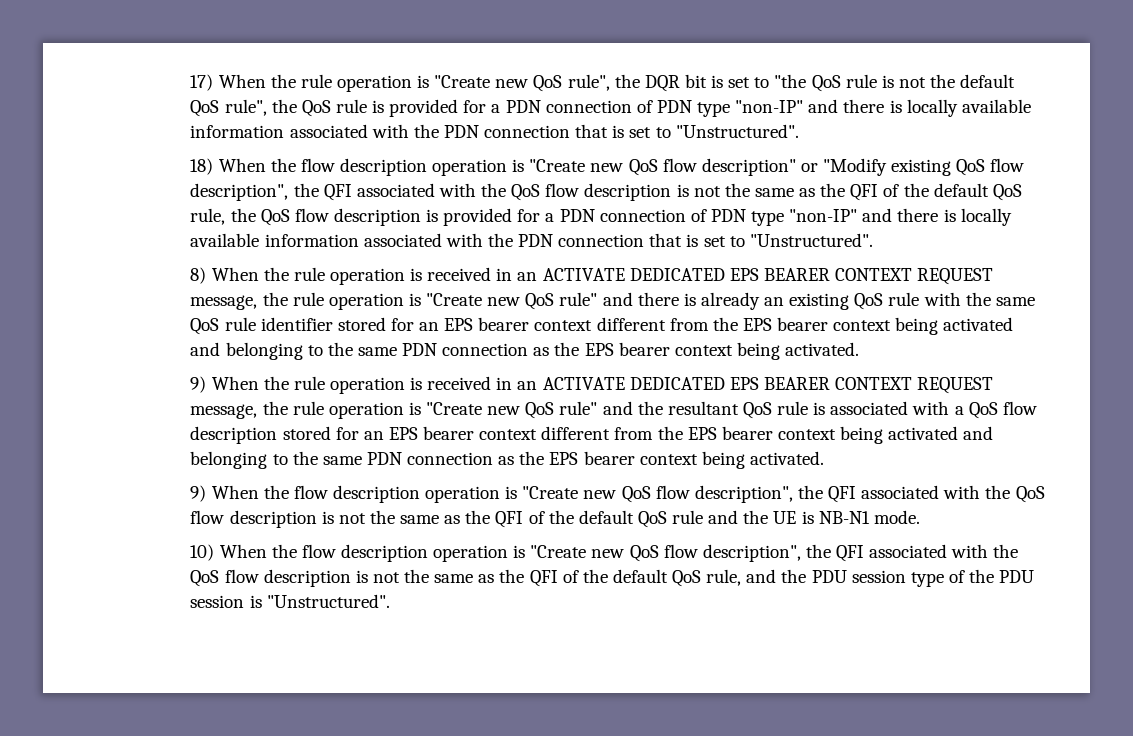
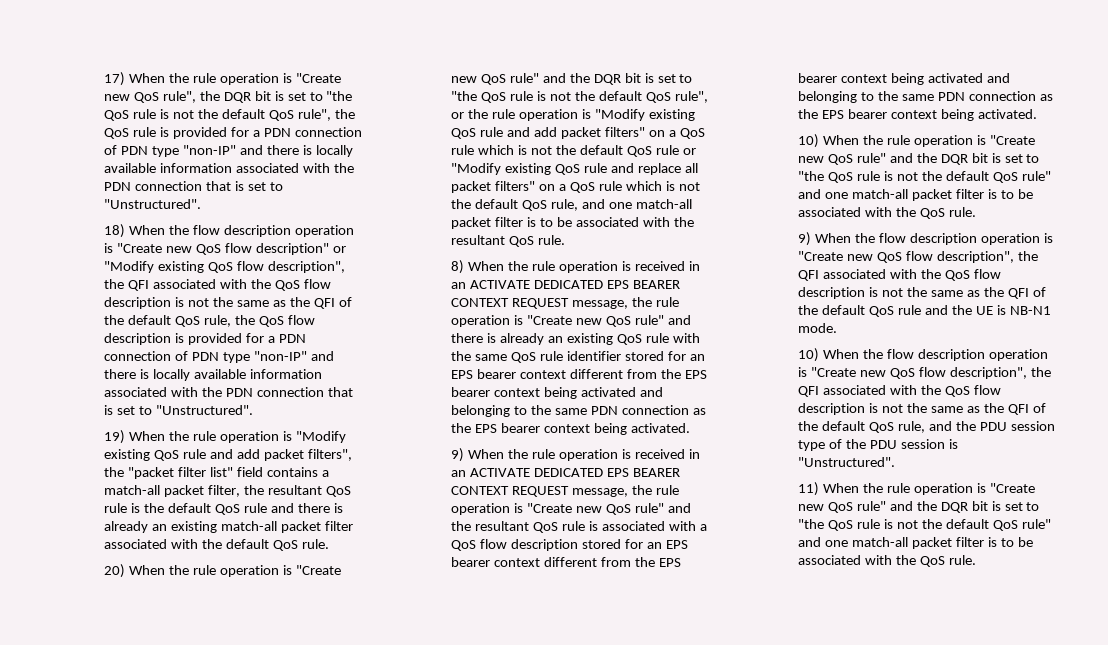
(873, 240) none -> [104,430,346,444] [104,449,352,461] [104,467,329,479] [104,485,351,497] [104,503,343,515] [104,521,353,533] [104,539,329,551] [104,564,341,578] [451,73,693,85] [451,91,708,103] [451,109,695,121] [451,127,705,139] [451,145,696,157] [451,163,698,175] [451,181,700,193] [451,199,692,211] [451,217,694,229] [451,235,566,247] // 19) When the rule operation is "Modify existing QoS rule and add packet filters", the "packet filter list" field contains a match-all packet filter, the resultant QoS rule is the default QoS rule and there is already an existing match-all packet filter associated with the default QoS rule. // 20) When the rule operation is "Create new QoS rule" and the DQR bit is set to "the QoS rule is not the default QoS rule", or the rule operation is "Modify existing QoS rule and add packet filters" on a QoS rule which is not the default QoS rule or "Modify existing QoS rule and replace all packet filters" on a QoS rule which is not the default QoS rule, and one match-all packet filter is to be associated with the resultant QoS rule.
(824, 458) none -> [798,134,1035,148] [798,153,1040,165] [798,171,1051,183] [798,189,1033,201] [798,207,976,219] // 10) When the rule operation is "Create new QoS rule" and the DQR bit is set to "the QoS rule is not the default QoS rule" and one match-all packet filter is to be associated with the QoS rule.
(390, 601) none -> [798,482,1035,496] [798,501,1040,513] [798,519,1051,531] [798,537,1033,549] [798,555,976,567] // 11) When the rule operation is "Create new QoS rule" and the DQR bit is set to "the QoS rule is not the default QoS rule" and one match-all packet filter is to be associated with the QoS rule.

